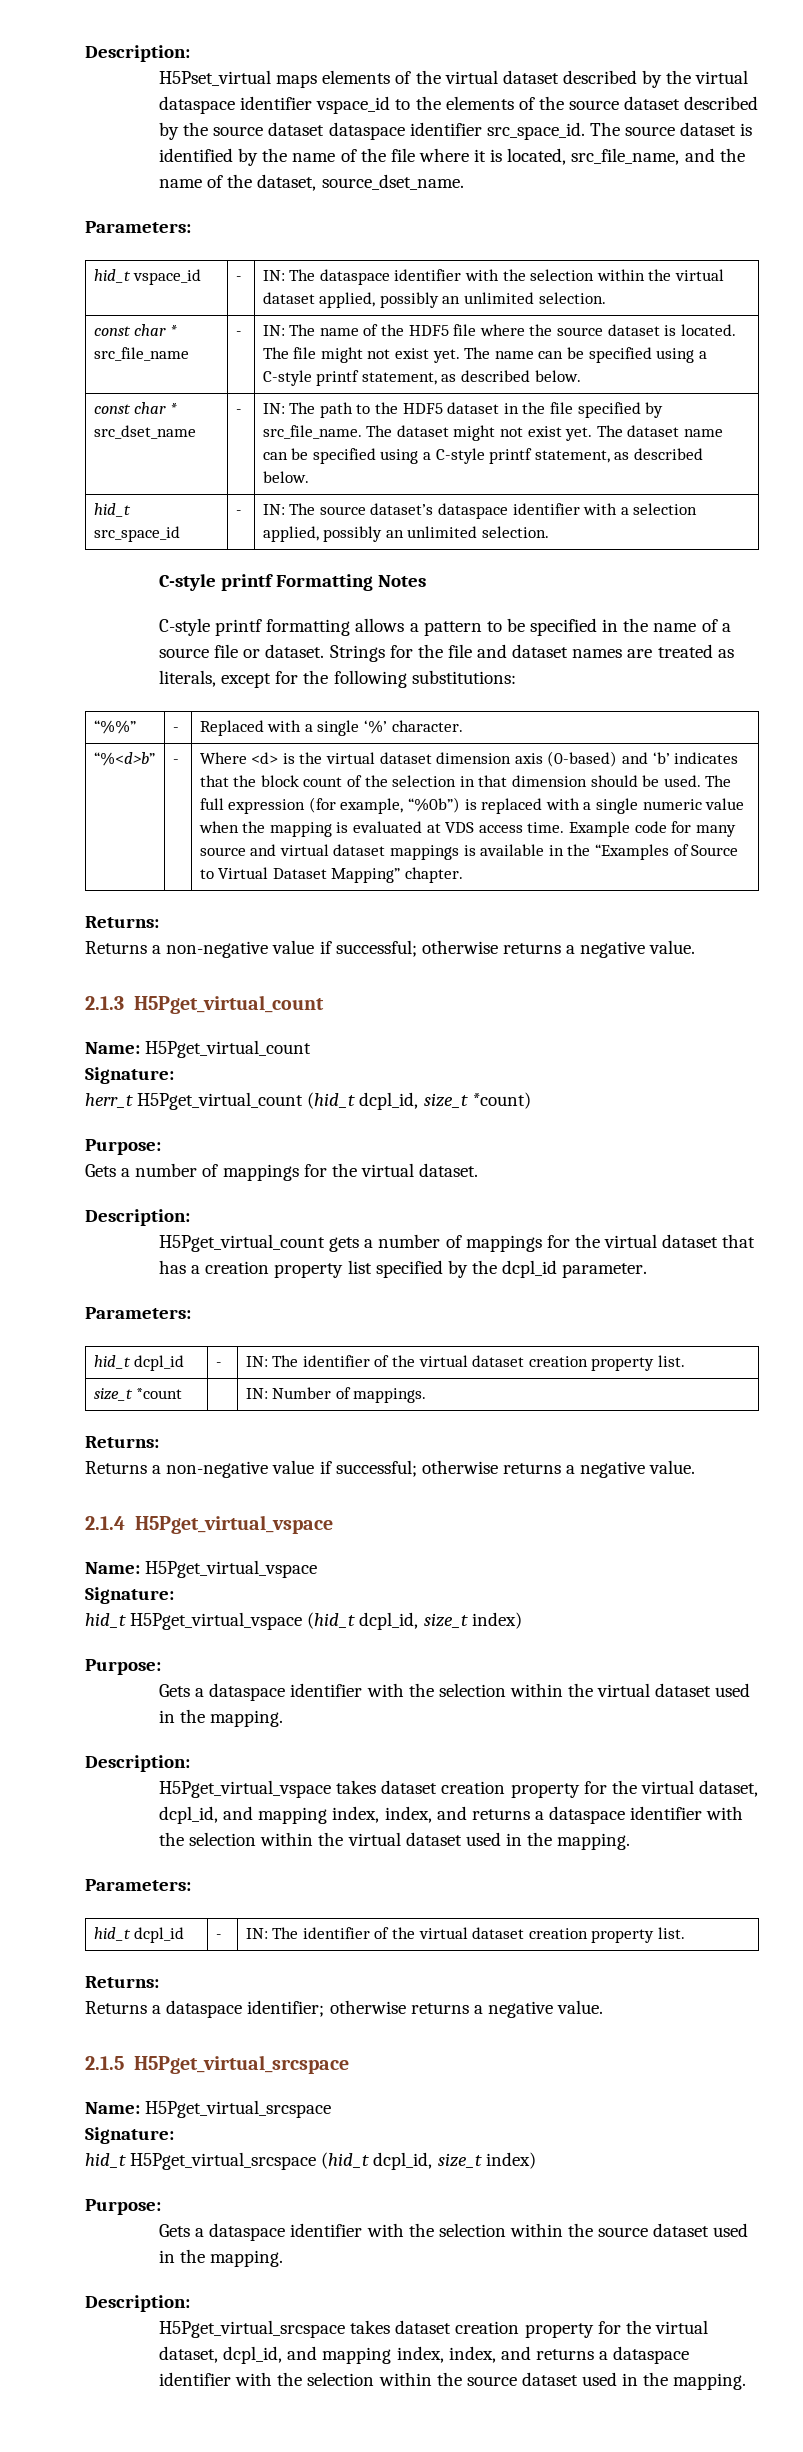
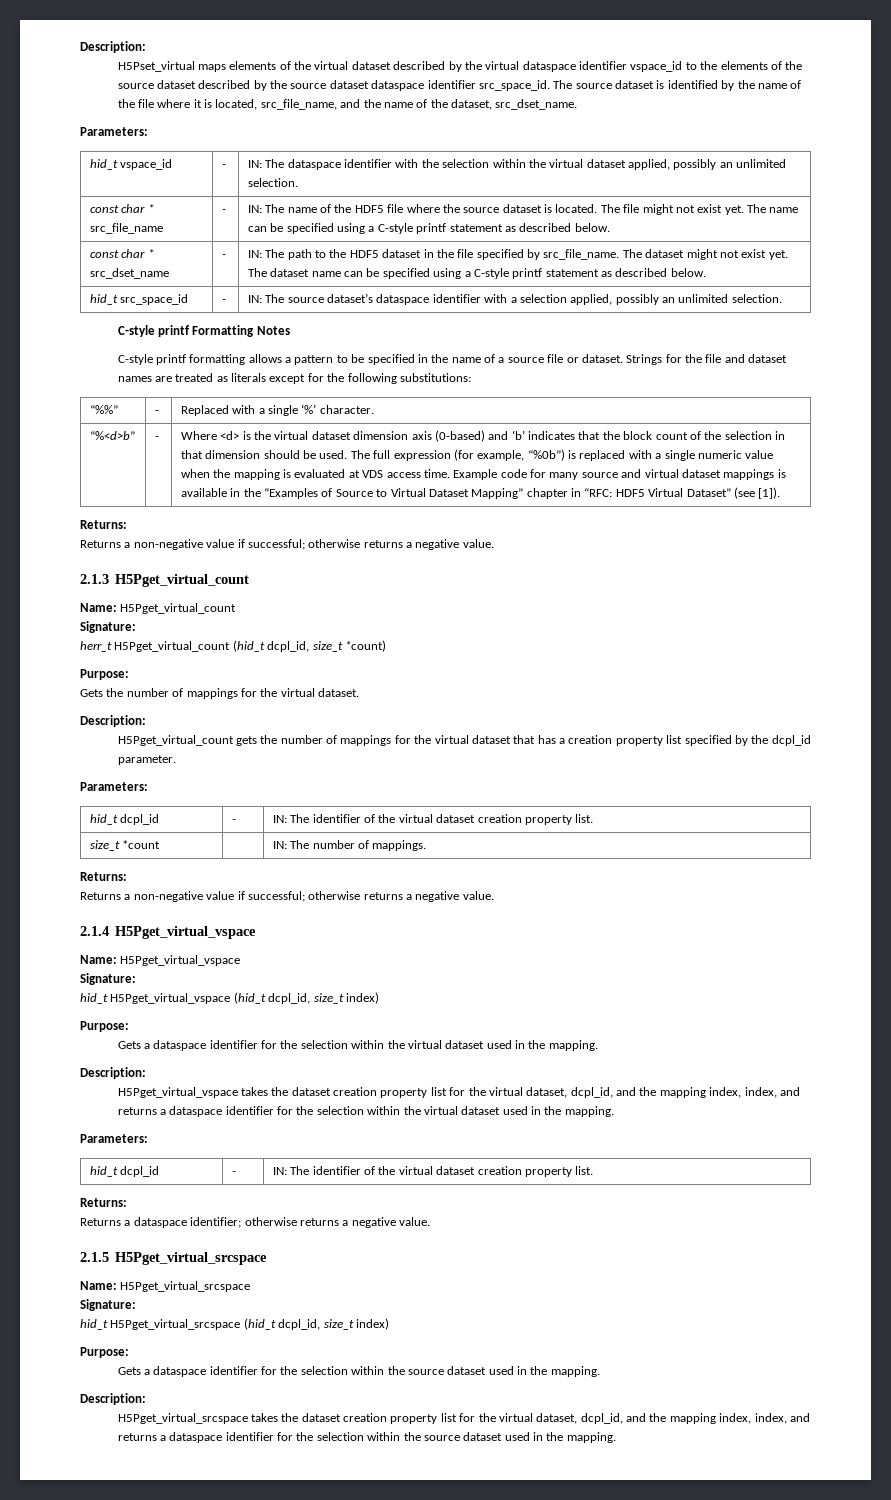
[321,174,464,190] source_dset_name. -> [495,99,578,110] src_dset_name.
[361,372,437,385] statement, -> [449,224,503,232] statement
[534,450,610,463] statement, -> [545,269,599,277] statement
[159,670,217,687] literals, -> [231,373,267,382] literals
[405,867,464,883] chapter. -> [526,487,781,499] chapter in “RFC: HDF5 Virtual Dataset” (see [1]).
[121,1168,131,1177] a -> [106,688,124,697] the
[364,1239,374,1248] a -> [260,735,278,744] the
[272,1387,332,1399] Number -> [290,840,355,849] The number
[366,1683,404,1697] with -> [261,1040,278,1049] for
[381,1780,759,1798] [159,1806,744,1824] dataset creation property for the virtual dataset, dcpl_id, and mapping index, index, and returns a dataspace identifier with -> [271,1087,800,1098] [117,1106,294,1117] the dataset creation property list for the virtual dataset, dcpl_id, and the mapping index, index, and returns a dataspace identifier for
[366,2223,404,2237] with -> [261,1366,278,1375] for
[395,2320,708,2338] [159,2346,690,2364] [159,2372,273,2386] dataset creation property for the virtual dataset, dcpl_id, and mapping index, index, and returns a dataspace identifier with -> [281,1413,810,1424] [117,1432,294,1443] the dataset creation property list for the virtual dataset, dcpl_id, and the mapping index, index, and returns a dataspace identifier for

